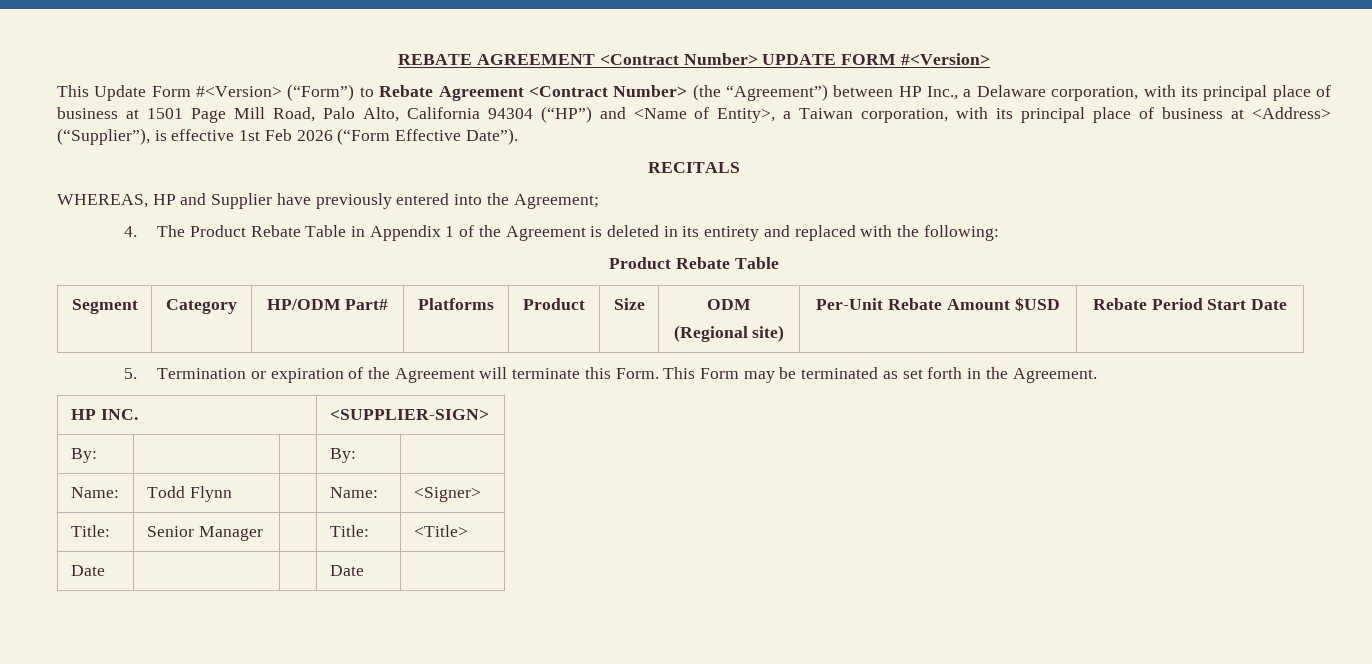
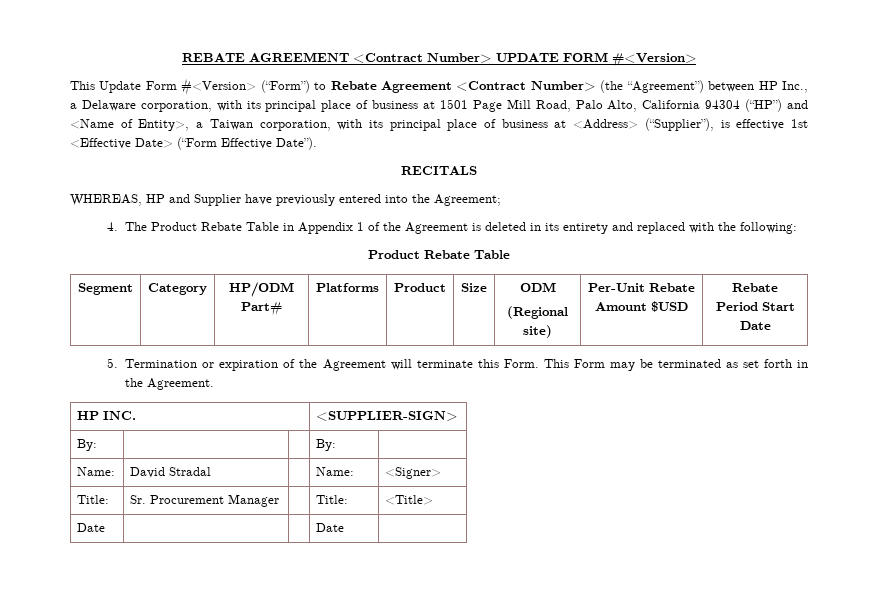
[264,129,333,141] Feb 2026 -> [70,138,173,149] <Effective Date>
[146,486,232,502] Todd Flynn -> [130,467,212,478] David Stradal
[146,526,194,537] Senior -> [130,495,225,504] Sr. Procurement

